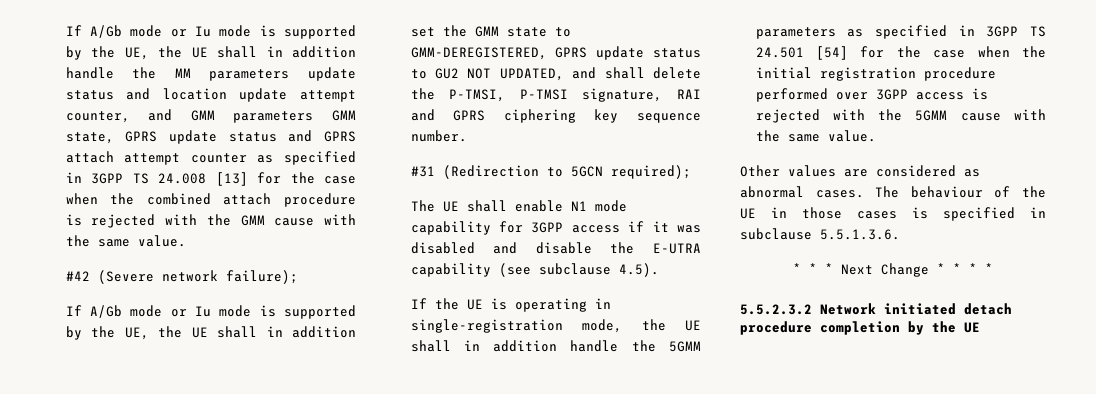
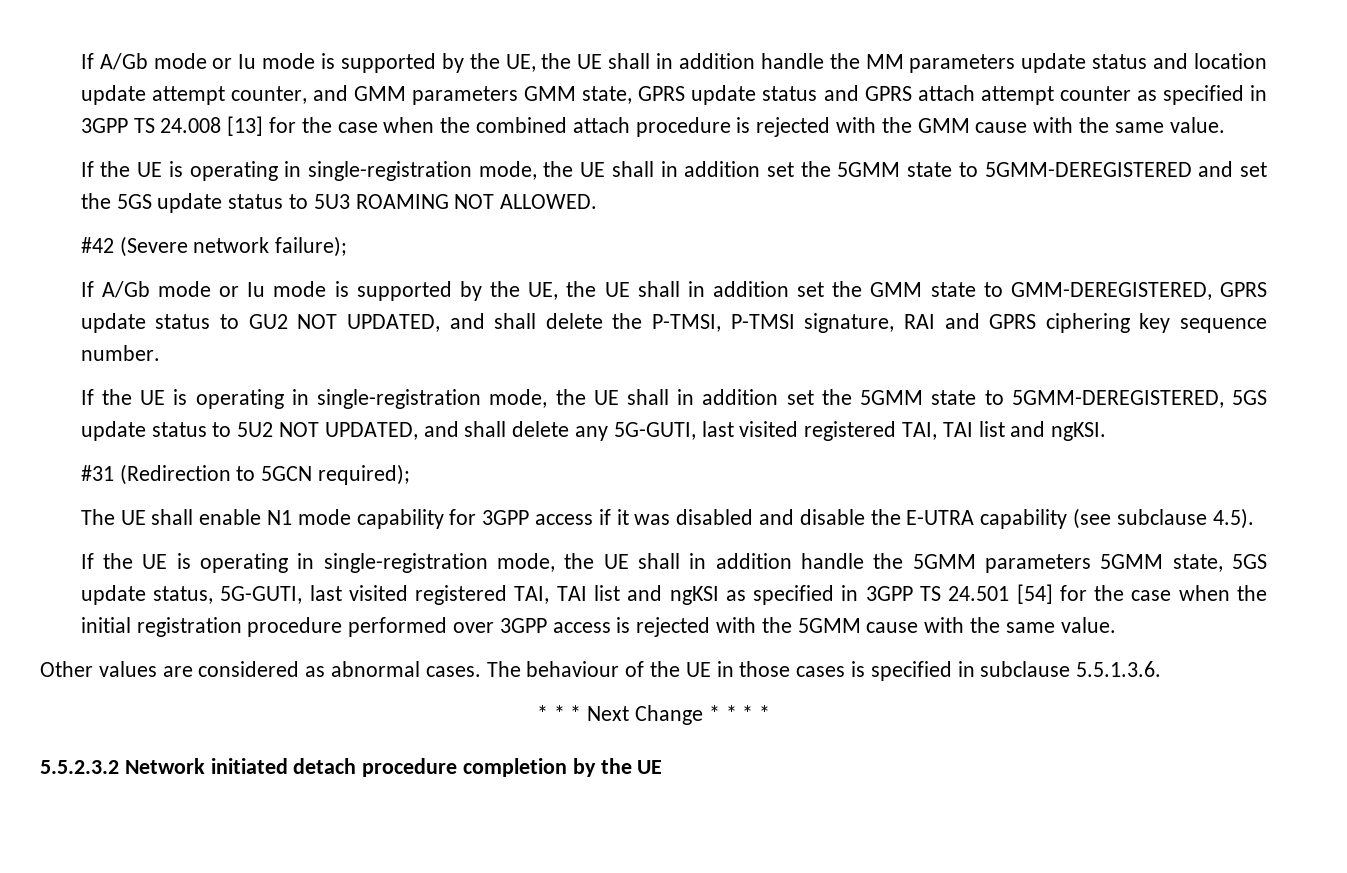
(186, 241) none -> [80,161,1267,181] [80,193,598,213] // If the UE is operating in single-registration mode, the UE shall in addition set the 5GMM state to 5GMM-DEREGISTERED and set the 5GS update status to 5U3 ROAMING NOT ALLOWED.
(467, 136) none -> [80,389,1267,409] [80,421,1107,441] // If the UE is operating in single-registration mode, the UE shall in addition set the 5GMM state to 5GMM-DEREGISTERED, 5GS update status to 5U2 NOT UPDATED, and shall delete any 5G-GUTI, last visited registered TAI, TAI list and ngKSI.
(836, 33) none -> [1100,554,1267,572] [80,585,719,605] 5GMM state, 5GS update status, 5G-GUTI, last visited registered TAI, TAI list and ngKSI

